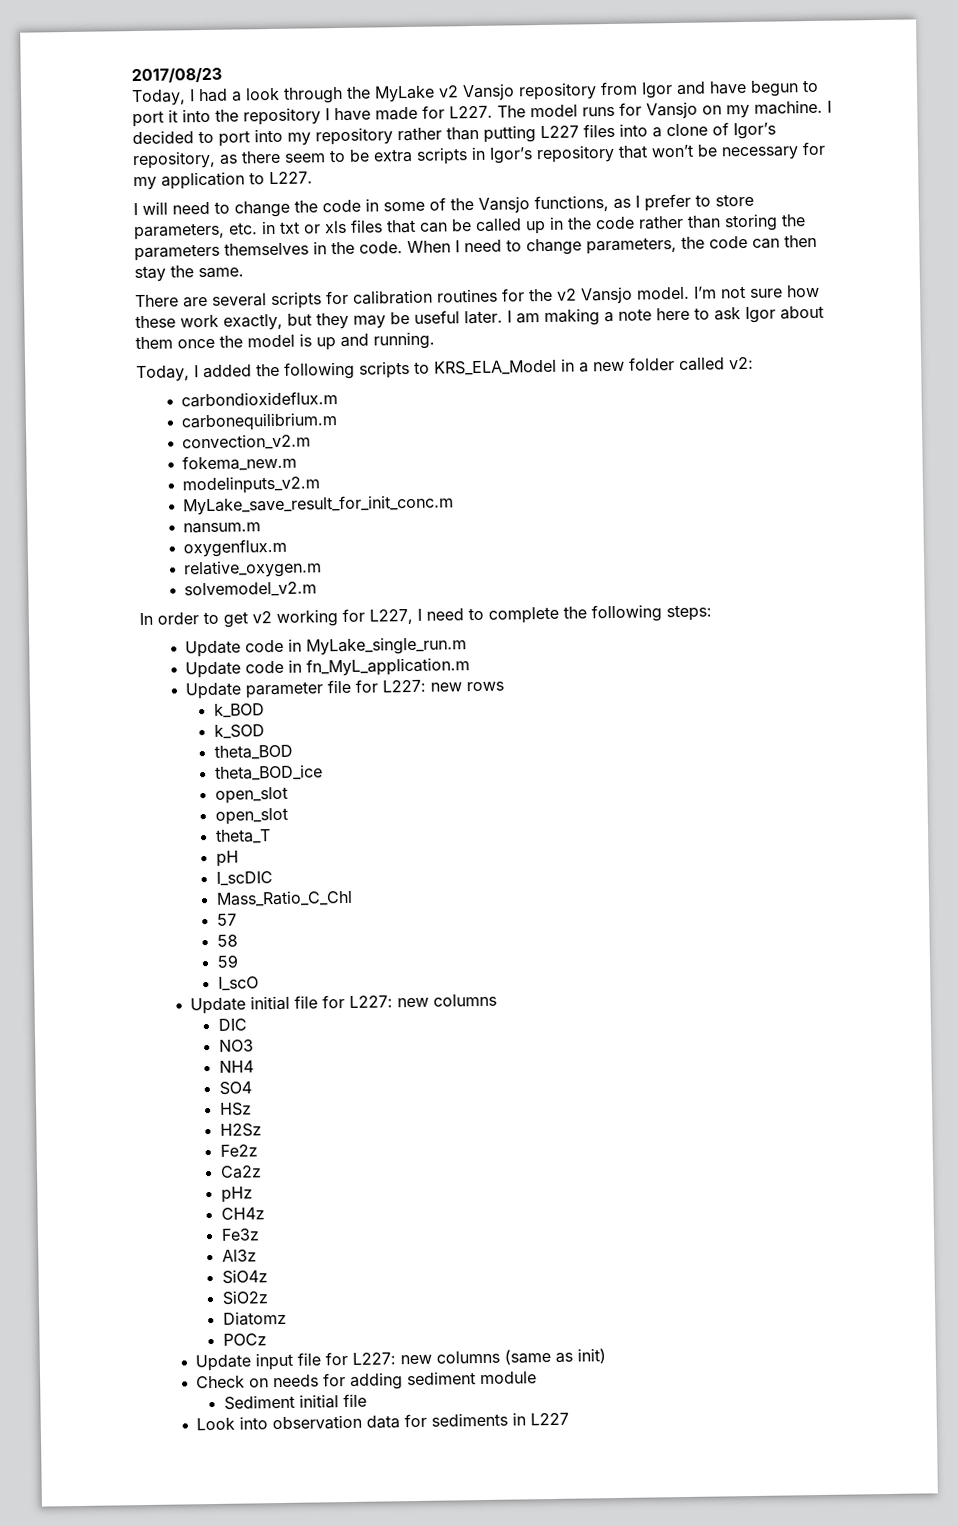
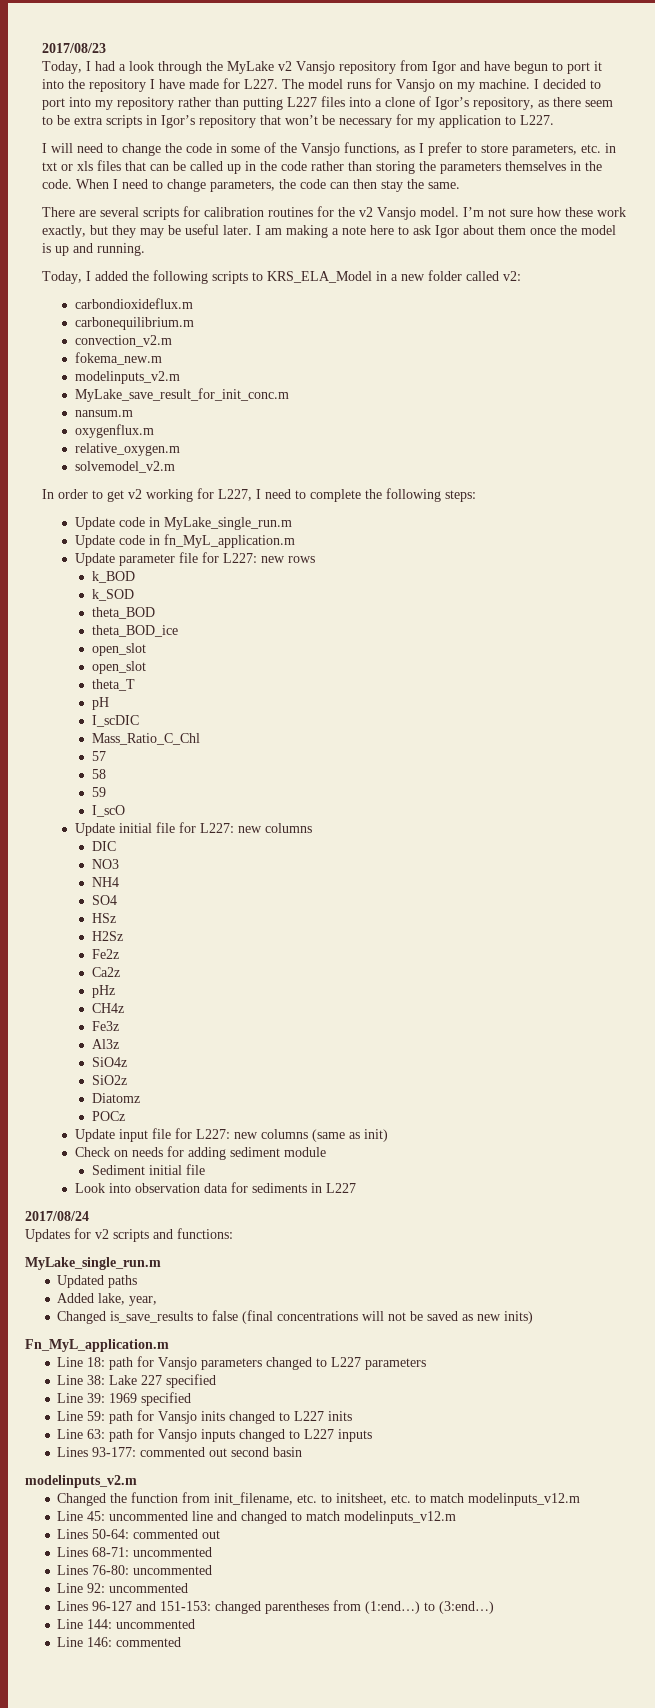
(570, 1419) none -> [25,1211,89,1221] [25,1228,233,1242] [25,1257,161,1270] [57,1275,138,1288] [57,1293,158,1306] [57,1310,534,1324] [25,1339,169,1352] [57,1356,427,1370] [57,1374,217,1388] [57,1392,192,1406] [57,1410,353,1424] [57,1428,373,1442] [57,1447,303,1457] [25,1475,137,1488] [57,1492,581,1506] [57,1511,457,1524] [57,1529,221,1539] [57,1547,213,1557] [57,1565,213,1575] [57,1583,189,1593] [57,1600,495,1614] [57,1619,196,1629] [57,1637,182,1647] // 2017/08/24 // Updates for v2 scripts and functions: // MyLake_single_run.m // Updated paths // Added lake, year, // Changed is_save_results to false (final concentrations will not be saved as new inits) // Fn_MyL_application.m // Line 18: path for Vansjo parameters changed to L227 parameters // Line 38: Lake 227 specified // Line 39: 1969 specified // Line 59: path for Vansjo inits changed to L227 inits // Line 63: path for Vansjo inputs changed to L227 inputs // Lines 93-177: commented out second basin // modelinputs_v2.m // Changed the function from init_filename, etc. to initsheet, etc. to match modelinputs_v12.m // Line 45: uncommented line and changed to match modelinputs_v12.m // Lines 50-64: commented out // Lines 68-71: uncommented // Lines 76-80: uncommented // Line 92: uncommented // Lines 96-127 and 151-153: changed parentheses from (1:end…) to (3:end…) // Line 144: uncommented // Line 146: commented

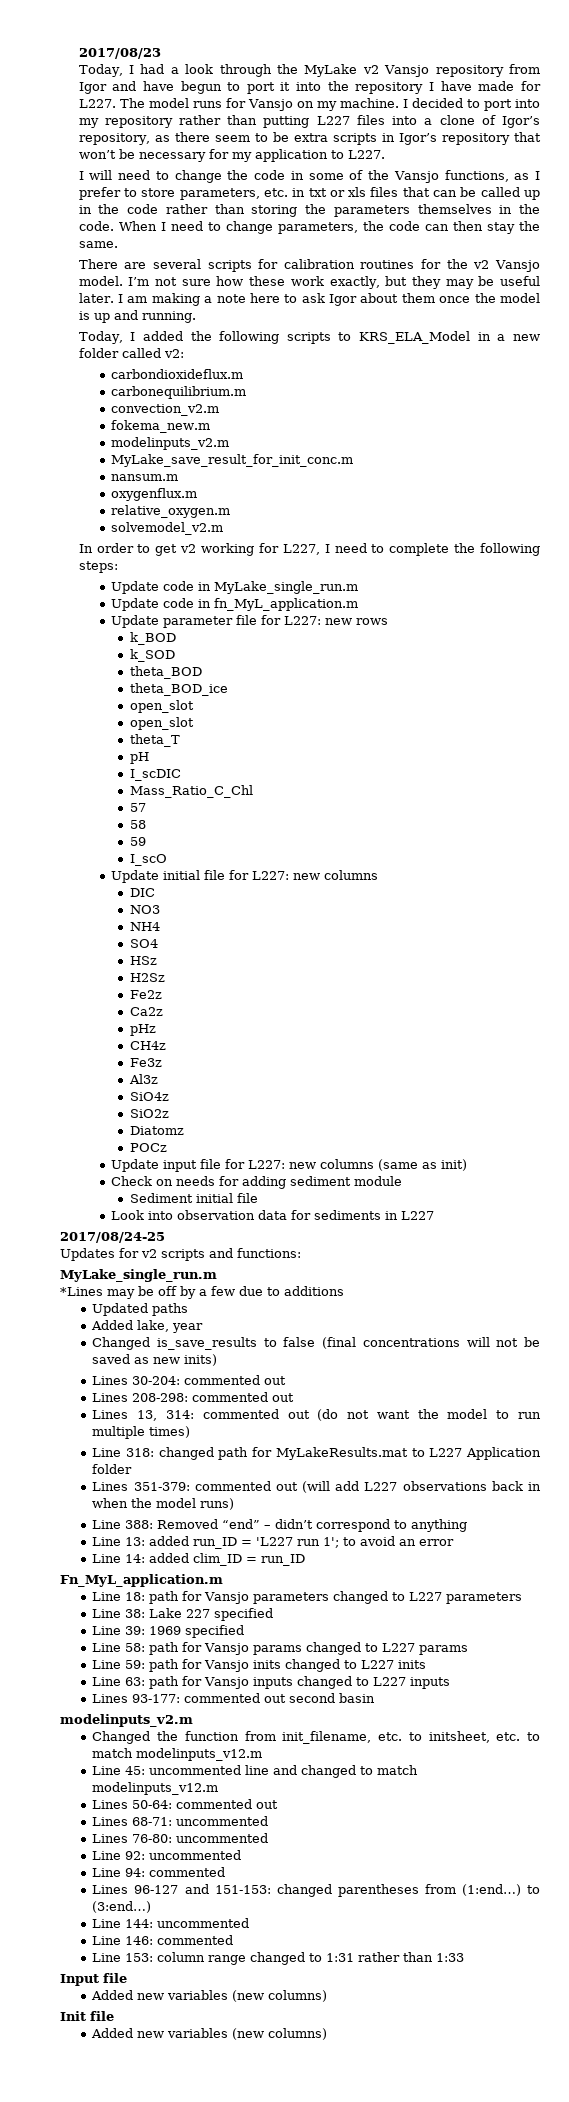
[25,1211,89,1221] 2017/08/24 -> [60,1232,165,1243] 2017/08/24-25
(161, 1263) none -> [60,1286,344,1299] // *Lines may be off by a few due to additions
[129,1296,158,1306] year, -> [172,1323,204,1333] year
(534, 1317) none -> [92,1375,287,1385] [92,1392,295,1402] [92,1409,541,1421] [92,1426,191,1439] [92,1447,541,1460] [92,1464,133,1474] [92,1481,541,1493] [92,1498,235,1510] [92,1519,468,1532] [92,1536,455,1549] [92,1553,306,1566] // Lines 30-204: commented out // Lines 208-298: commented out // Lines 13, 314: commented out (do not want the model to run multiple times) // Line 318: changed path for MyLakeResults.mat to L227 Application folder // Lines 351-379: commented out (will add L227 observations back in when the model runs) // Line 388: Removed “end” – didn’t correspond to anything // Line 13: added run_ID = 'L227 run 1'; to avoid an error // Line 14: added clim_ID = run_ID
(192, 1399) none -> [92,1642,469,1655] // Line 58: path for Vansjo params changed to L227 params
(189, 1588) none -> [92,1867,226,1877] // Line 94: commented
(182, 1642) none -> [92,1952,465,1965] [60,1973,127,1986] [91,1990,328,2002] [60,2011,114,2021] [91,2028,328,2040] // Line 153: column range changed to 1:31 rather than 1:33 // Input file // Added new variables (new columns) // Init file // Added new variables (new columns)

